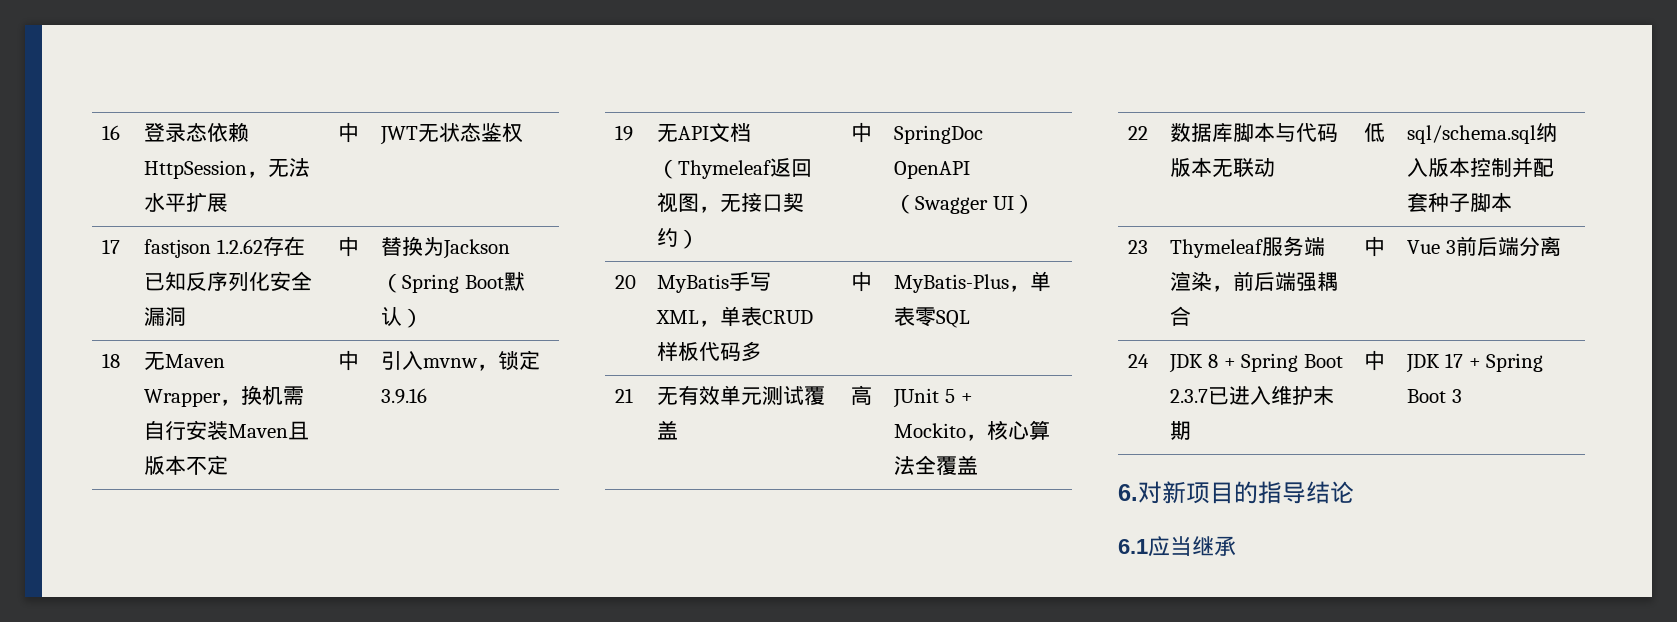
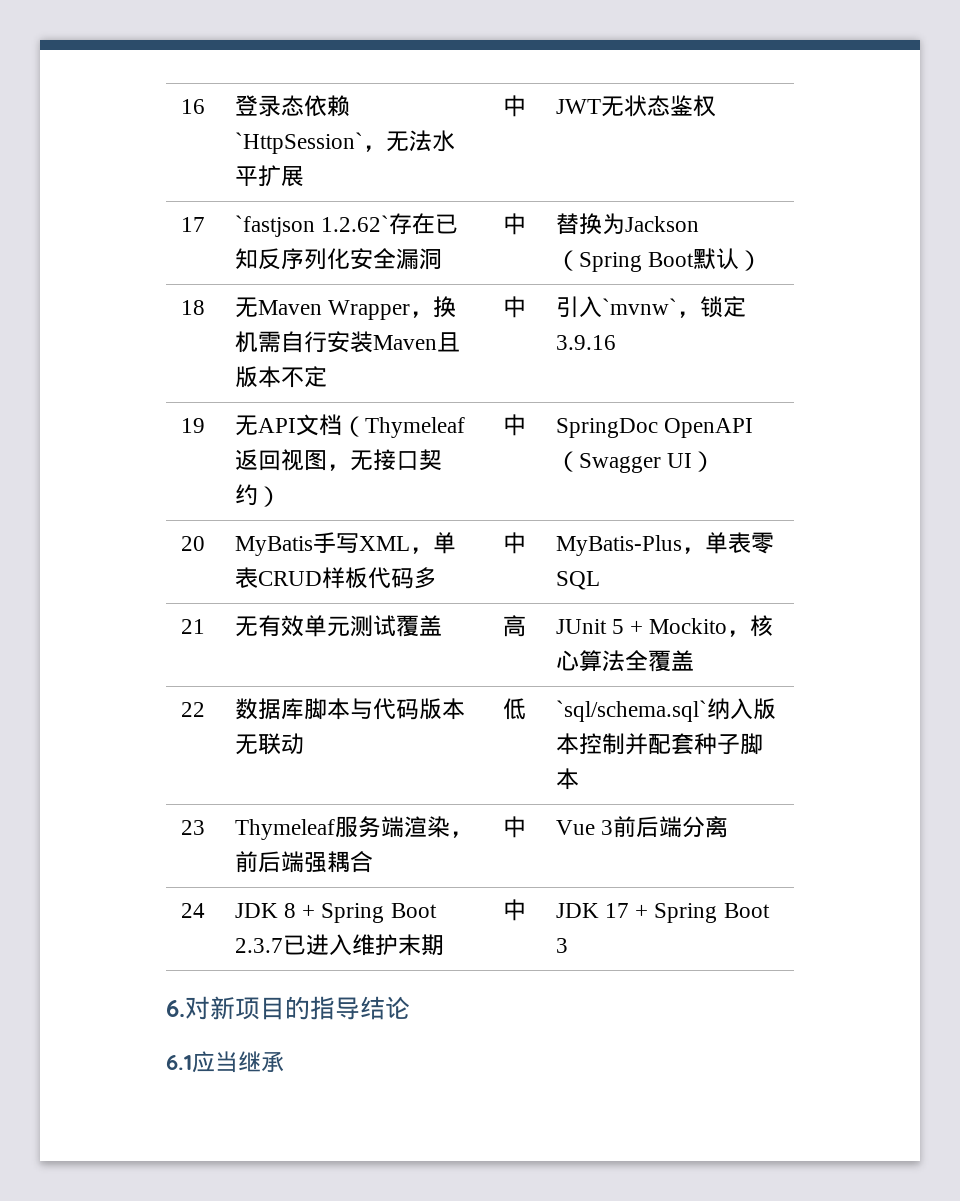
[144,160,248,179] HttpSession -> [234,132,363,154] `HttpSession`
[144,239,263,258] fastjson 1.2.62 -> [234,215,389,237] `fastjson 1.2.62`
[423,358,479,368] mvnw -> [601,298,677,315] `mvnw`
[1407,125,1537,144] sql/schema.sql -> [555,700,707,722] `sql/schema.sql`

